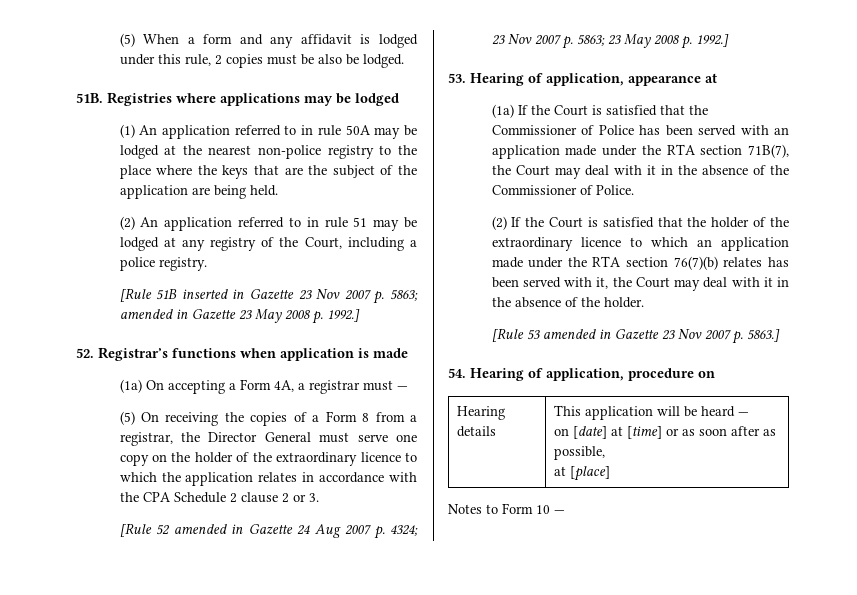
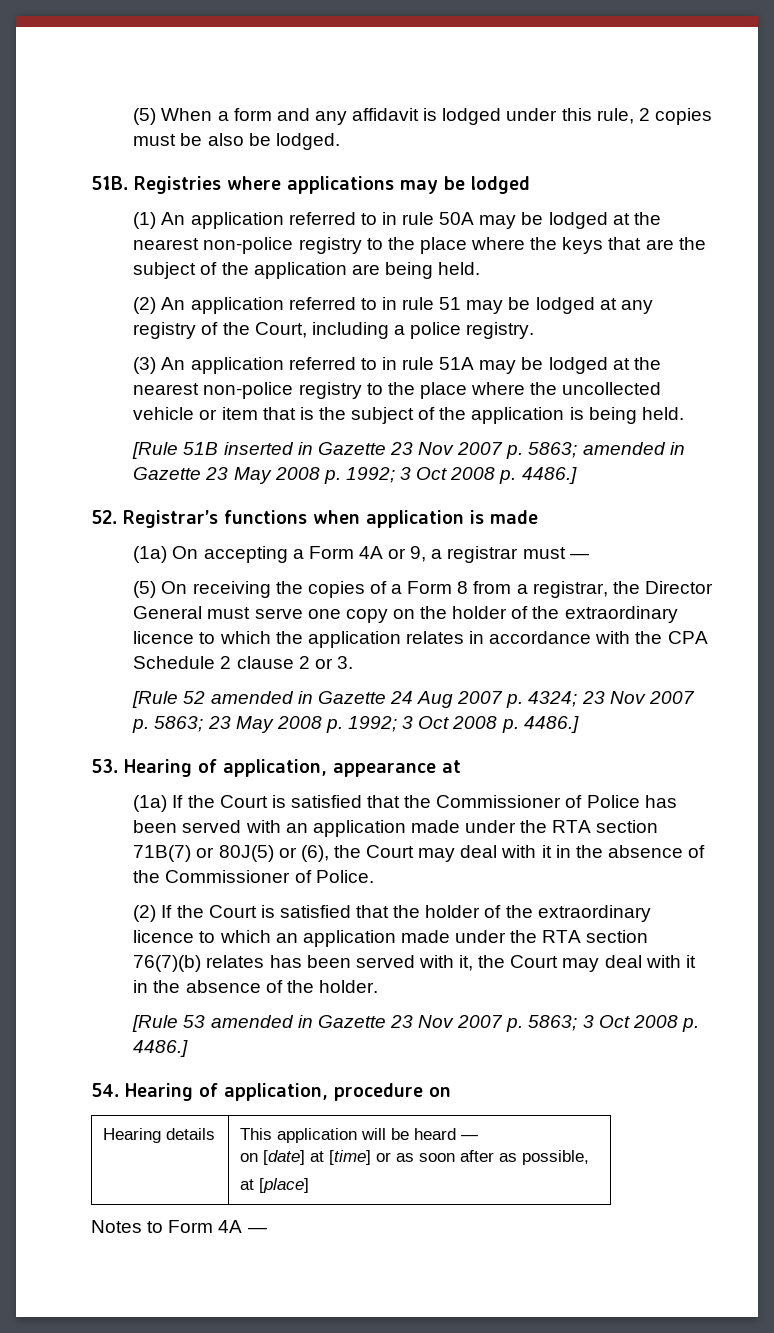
(207, 264) none -> [133,357,661,374] [133,382,662,399] [133,407,684,424] // (3) An application referred to in rule 51A may be lodged at the nearest non-police registry to the place where the uncollected vehicle or item that is the subject of the application is being held.
[326,309,360,322] 1992.] -> [345,467,577,484] 1992; 3 Oct 2008 p. 4486.]
[273,380,294,392] 4A, -> [358,546,427,562] 4A or 9,
[695,34,729,47] 1992.] -> [348,716,579,733] 1992; 3 Oct 2008 p. 4486.]
[748,144,789,158] 71B(7), -> [133,845,329,862] 71B(7) or 80J(5) or (6),
[746,329,780,342] 5863.] -> [528,1015,699,1032] [133,1040,189,1057] 5863; 3 Oct 2008 p. 4486.]
[536,505,550,514] 10 -> [218,1220,243,1233] 4A

